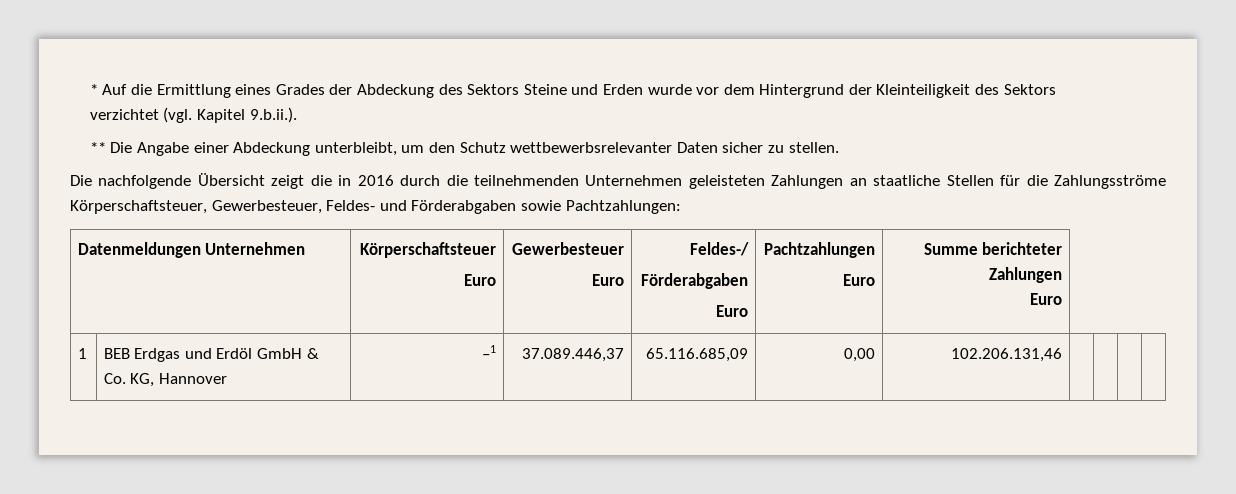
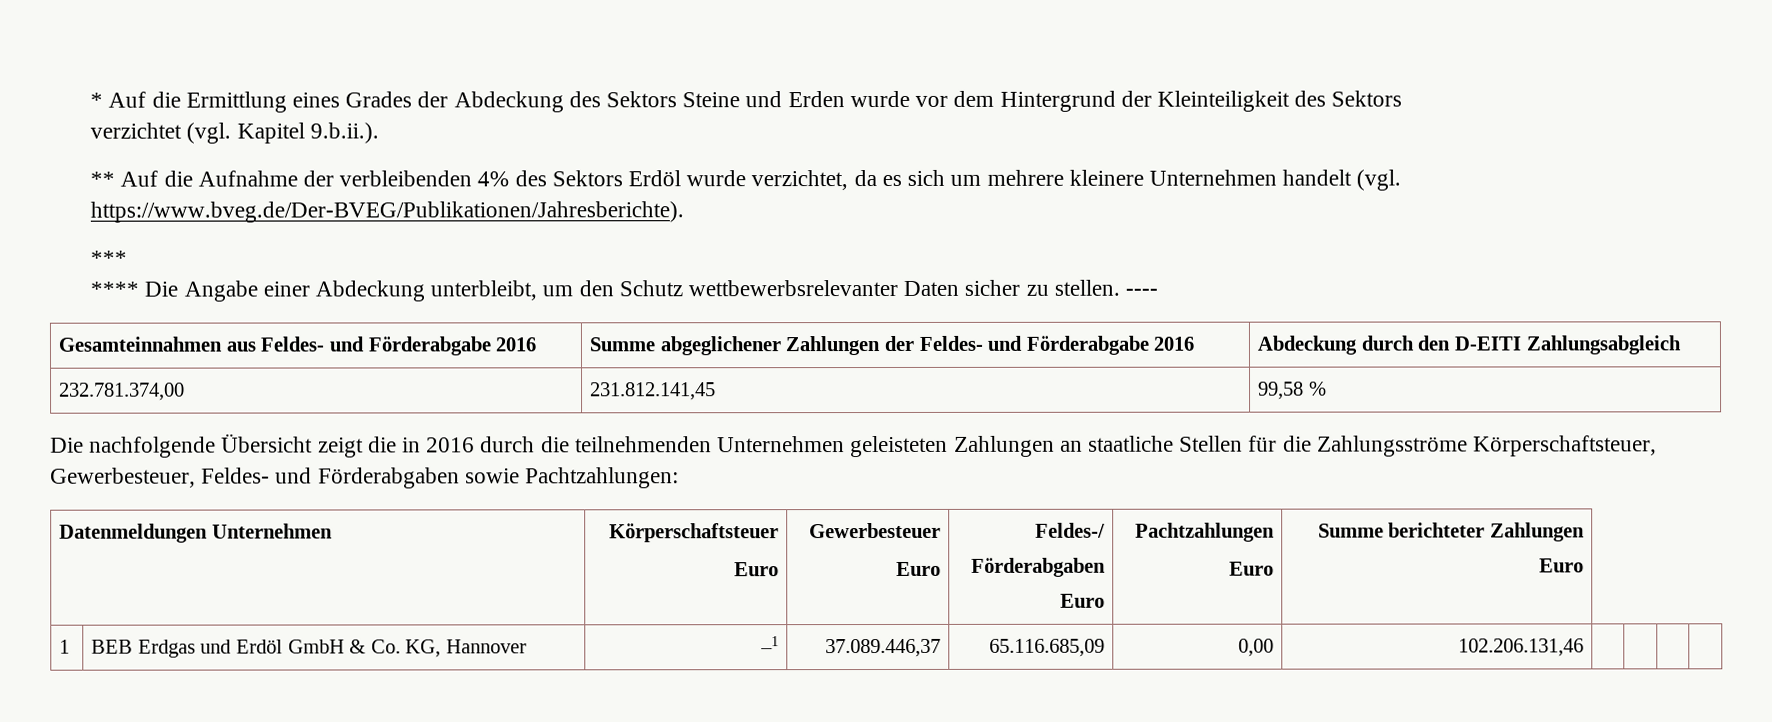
(106, 147) none -> [120,169,1402,191] [90,201,685,223] [90,250,128,266] [90,281,140,297] Auf die Aufnahme der verbleibenden 4% des Sektors Erdöl wurde verzichtet, da es sich um mehrere kleinere Unternehmen handelt (vgl. https://www.bveg.de/Der-BVEG/Publikationen/Jahresberichte). // *** // ****
(839, 147) none -> [1125,288,1159,296] [58,336,537,356] [589,335,1195,356] [1257,335,1681,355] [59,382,186,401] [590,382,717,401] [1258,381,1327,400] ---- // Gesamteinnahmen aus Feldes- und Förderabgabe 2016 | Summe abgeglichener Zahlungen der Feldes- und Förderabgabe 2016 | Abdeckung durch den D-EITI Zahlungsabgleich // 232.781.374,00 | 231.812.141,45 | 99,58 %

